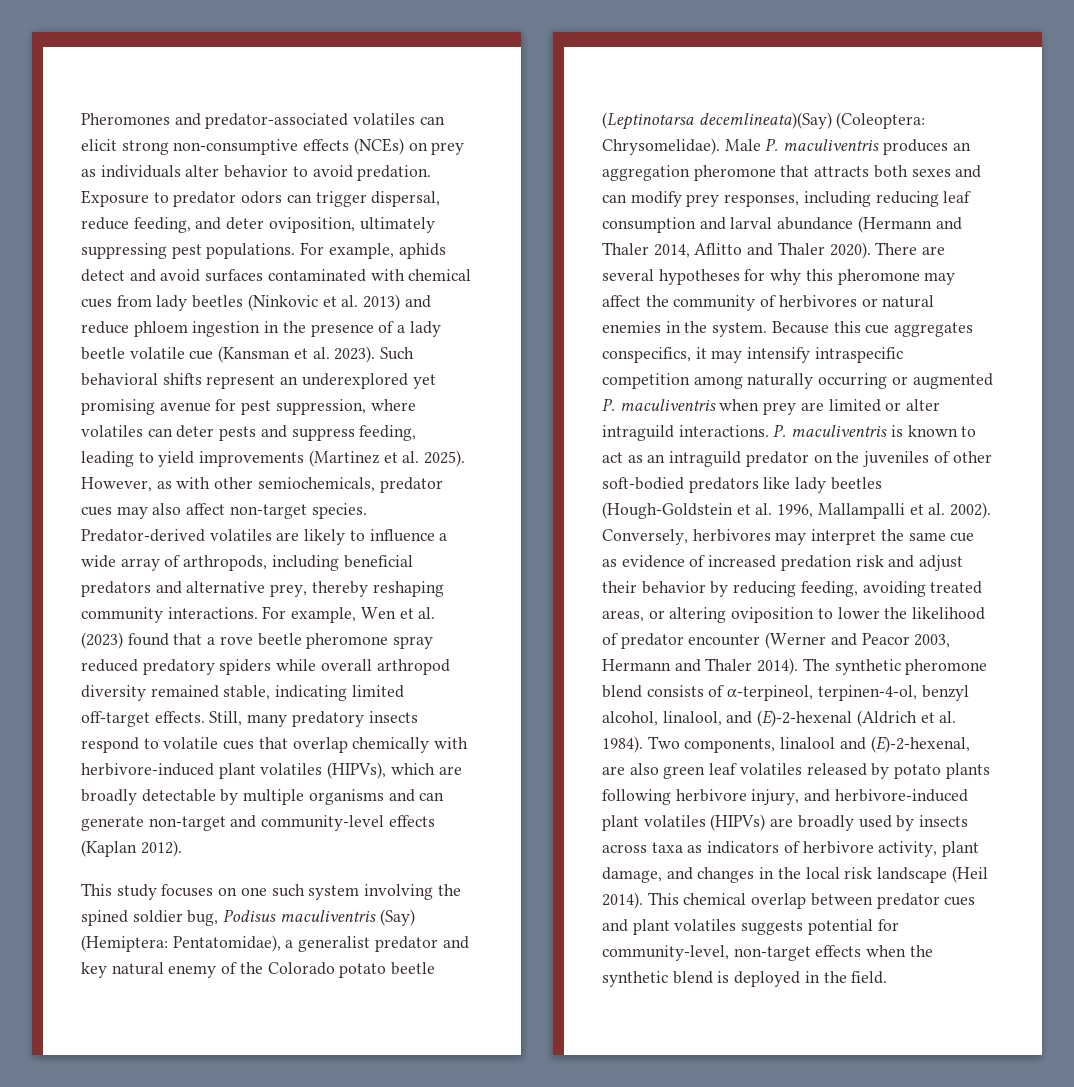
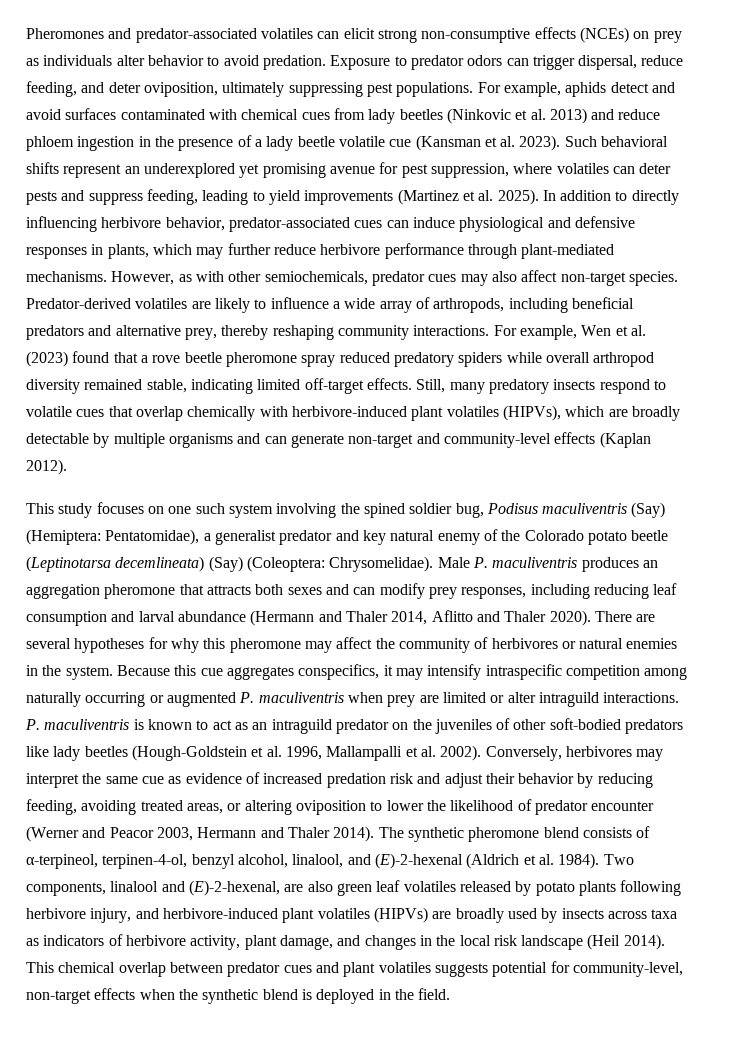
(466, 458) none -> [542,190,679,205] [26,216,635,232] [26,243,615,259] [26,271,107,282] In addition to directly influencing herbivore behavior, predator-associated cues can induce physiological and defensive responses in plants, which may further reduce herbivore performance through plant-mediated mechanisms.
[698,112,832,129] decemlineata)(Say) -> [115,556,243,572] decemlineata) (Say)

